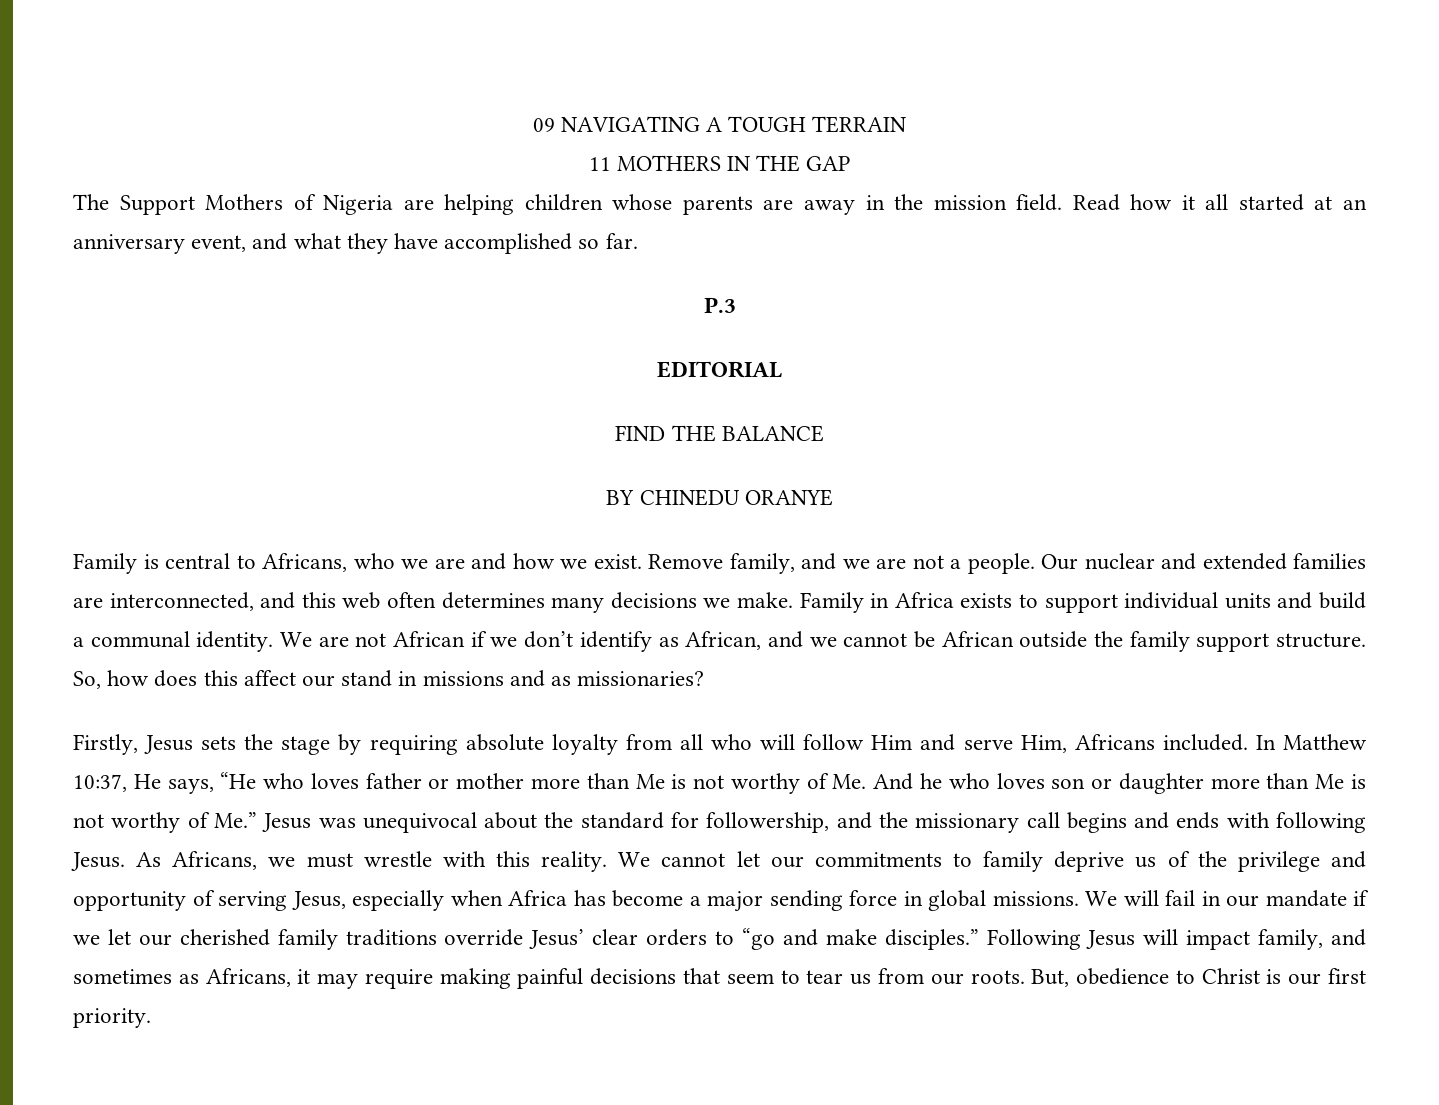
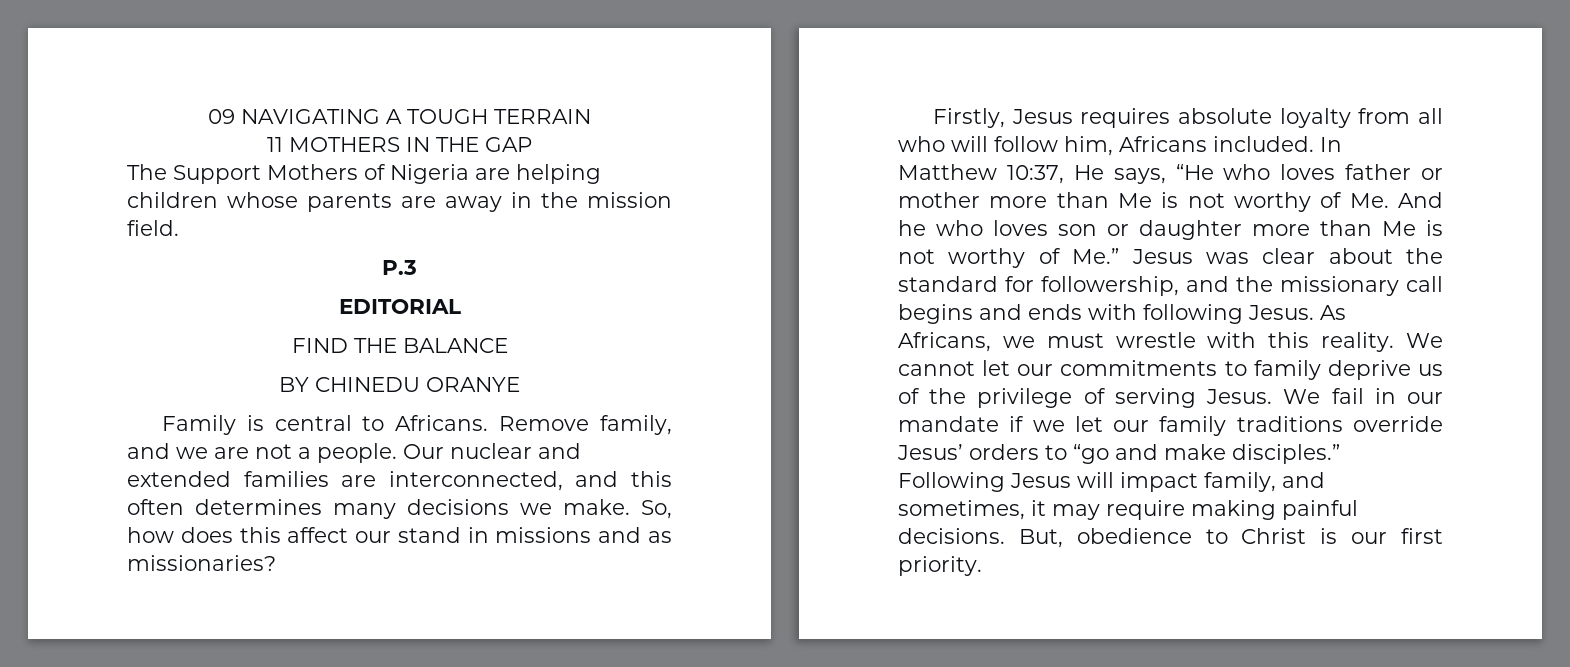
[1072,194,1367,211] [73,233,638,254] Read how it all started at an anniversary event, and what they have accomplished so far. -> (179, 228) none
[262,553,642,572] Africans, who we are and how we exist. -> [395,415,489,431] Africans.
[342,592,381,609] web -> (672, 479) none
[799,592,1366,613] [73,631,1366,652] Family in Africa exists to support individual units and build a communal identity. We are not African if we don’t identify as African, and we cannot be African outside the family support structure. -> (630, 507) none
[201,734,458,755] sets the stage by requiring -> [1080,108,1171,128] requires
[871,734,1067,753] Him and serve Him, -> [1064,136,1113,156] him,
[362,812,477,833] unequivocal -> [1262,248,1316,264] clear
[1330,851,1366,868] [73,890,1159,912] and opportunity of serving Jesus, especially when Africa has become a major sending force in global missions. We will -> [1083,388,1321,408] of serving Jesus. We
[179,929,270,946] cherished -> (1150, 426) none
[592,929,639,945] clear -> (963, 452) none
[73,968,291,987] sometimes as Africans, -> [898,500,1025,520] sometimes,
[590,968,1025,985] decisions that seem to tear us from our roots. -> [898,528,1005,544] decisions.

